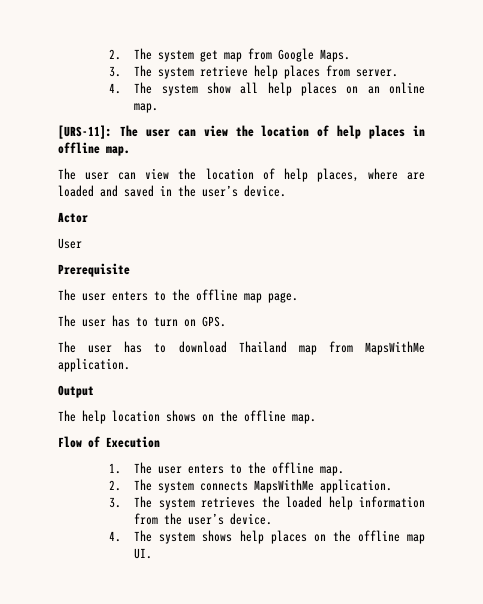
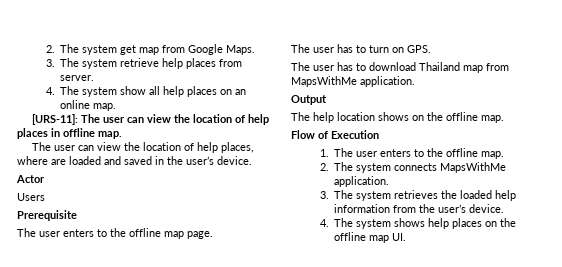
[58,238,82,249] User -> [17,193,45,201] Users

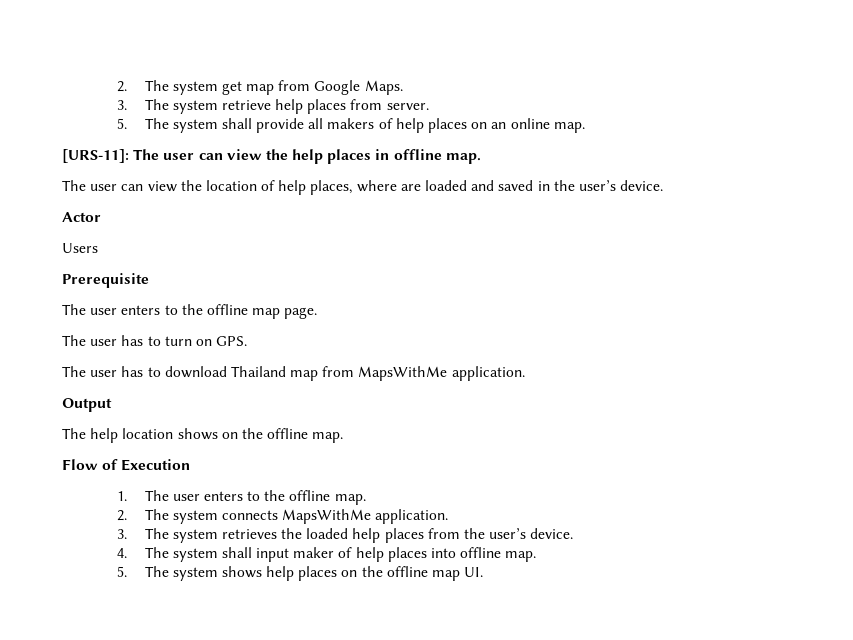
[45,86,161,97] 4. The system show all -> [117,118,393,133] 5. The system shall provide all makers of
[193,114,246,123] location of -> (288, 154) none
[334,204,391,213] information -> [384,528,424,543] places
(392, 224) none -> [221,547,537,562] [117,566,218,581] shall input maker of help places into offline map. // 5. The system

